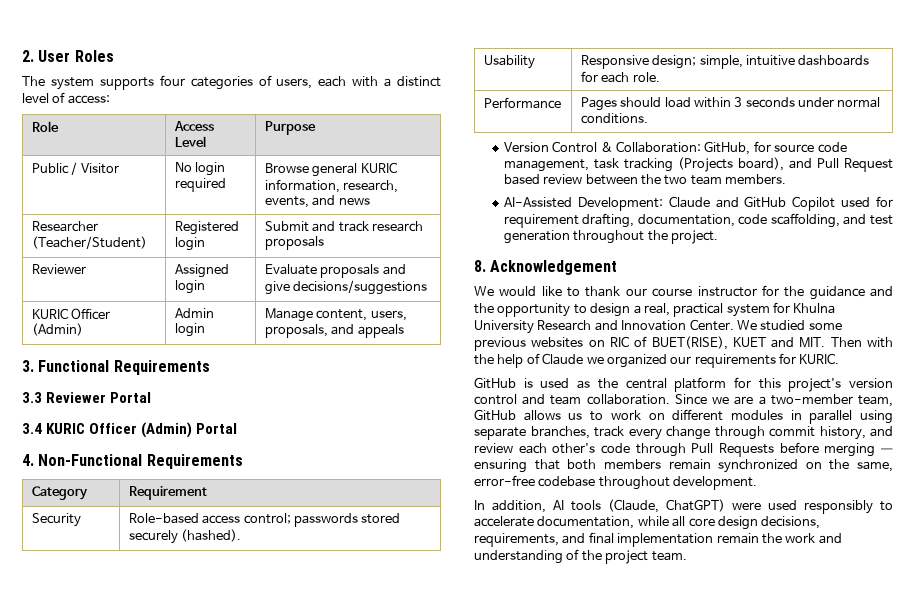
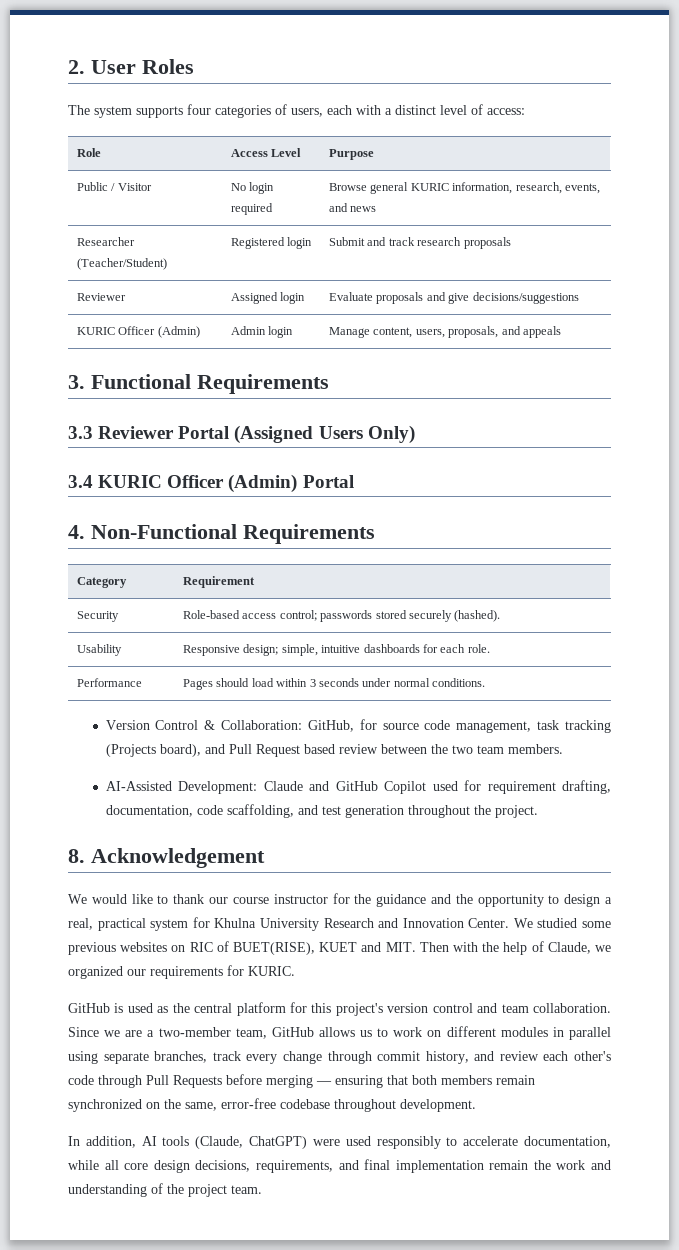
(152, 397) none -> [234,425,415,444] (Assigned Users Only)
[542,353,584,365] Claude -> [547,942,591,954] Claude,

